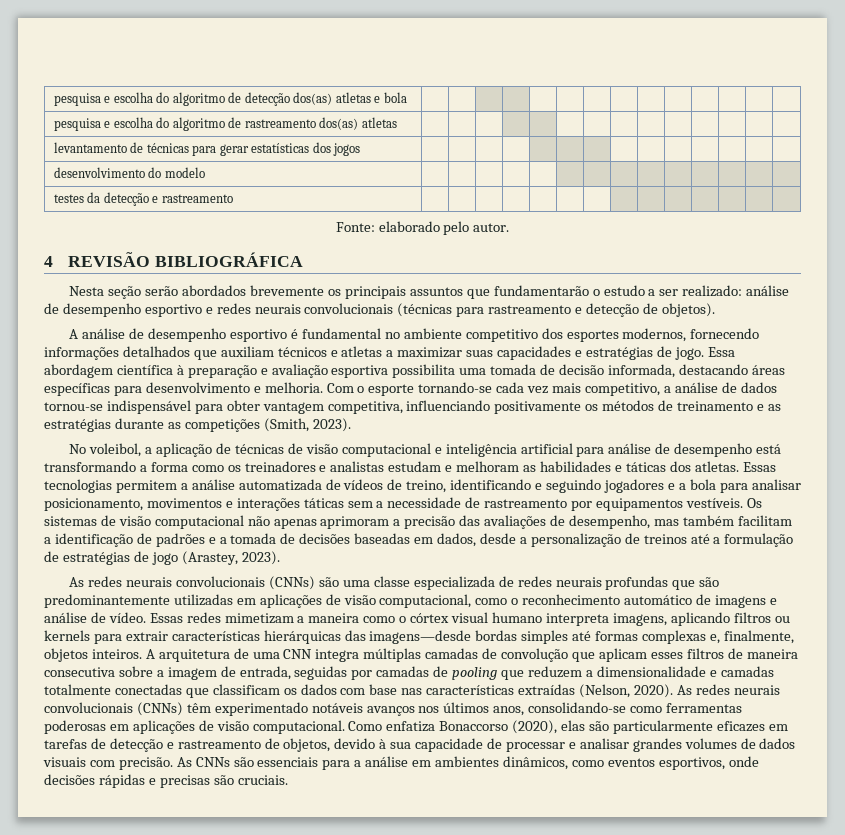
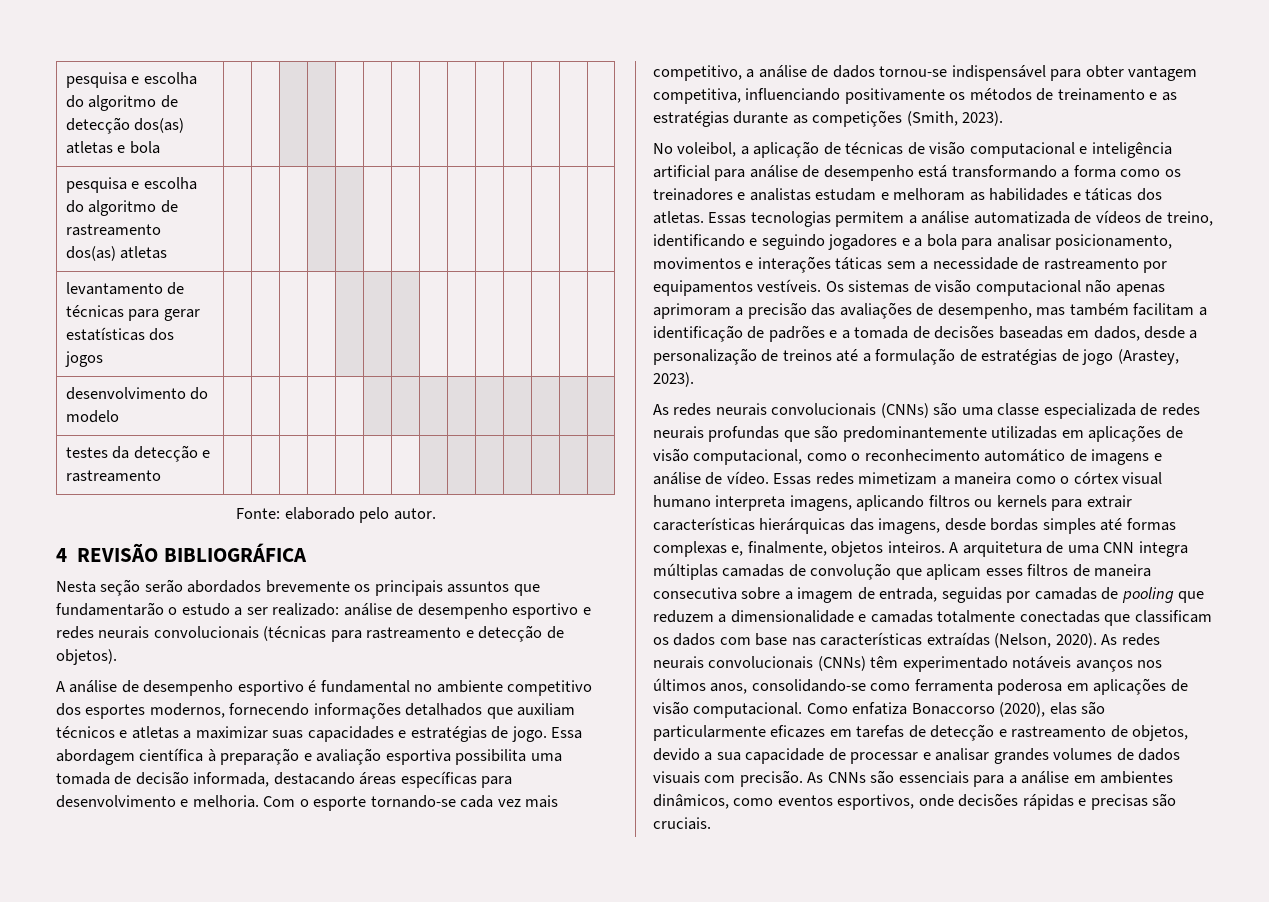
[369,630,472,644] imagens—desde -> [878,518,986,534] imagens, desde
[666,703,743,713] [44,720,106,734] ferramentas poderosas -> [914,679,1063,695] ferramenta poderosa
[379,739,387,749] à -> [704,752,713,761] a

